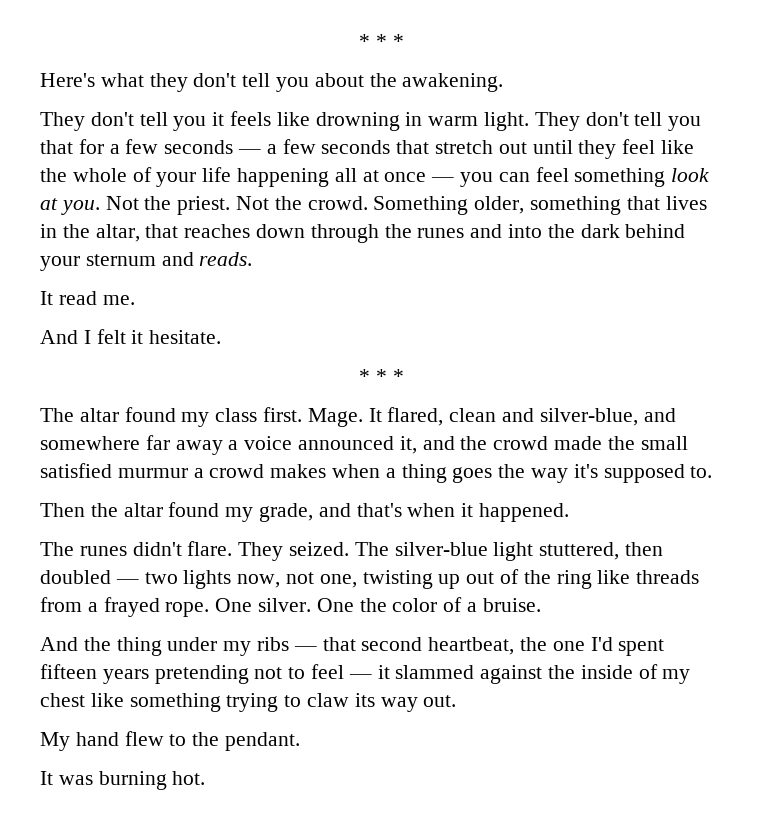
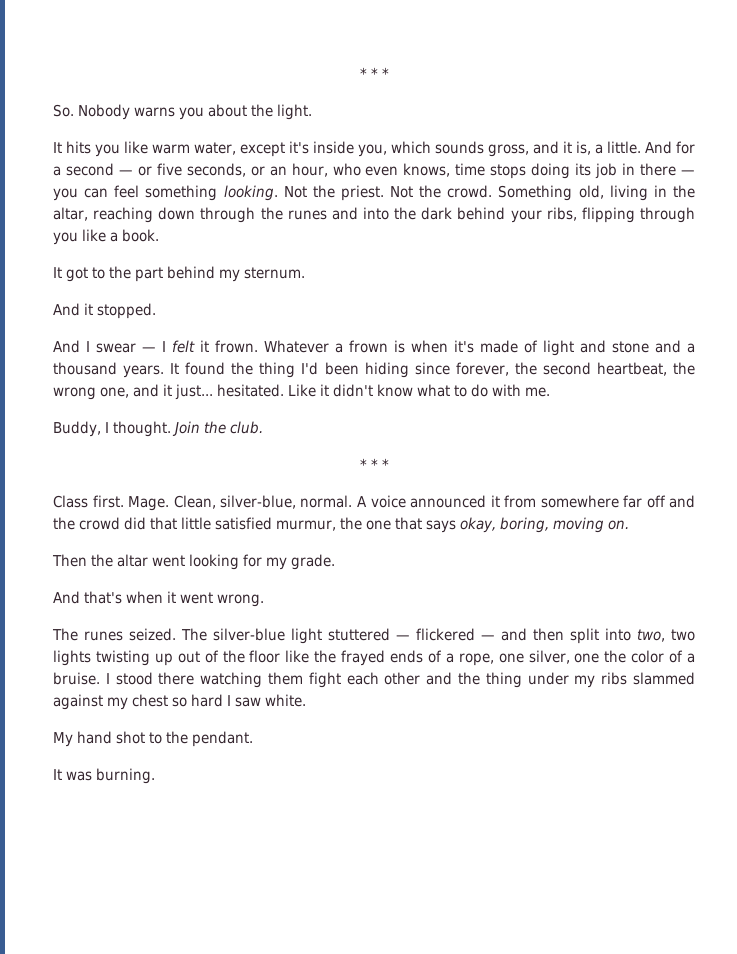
[359,34,404,48] [40,73,504,92] [40,111,702,131] [40,139,695,159] [40,167,427,187] * * * // Here's what they don't tell you about the awakening. // They don't tell you it feels like drowning in warm light. They don't tell you that for a few seconds — a few seconds that stretch out until they feel like the whole of your life happening all at once -> [359,67,389,79] [53,104,312,120] [53,141,695,157] [53,163,677,179] * * * // So. Nobody warns you about the light. // It hits you like warm water, except it's inside you, which sounds gross, and it is, a little. And for a second — or five seconds, or an hour, who even knows, time stops doing its job in there
[671,168,710,182] [40,198,100,215] look at you. -> [223,185,278,201] looking.
[474,196,707,215] older, something that lives -> [578,185,648,201] old, living
[145,224,251,238] that reaches -> [93,207,154,223] reaching
[85,252,253,266] [40,291,135,305] [40,329,222,344] [359,369,404,383] [40,407,676,427] [40,435,688,455] [40,463,713,483] [40,502,351,522] sternum and reads. // It read me. // And I felt it hesitate. // * * * // The altar found my class first. Mage. It flared, clean and silver-blue, and somewhere far away a voice announced it, and the crowd made the small satisfied murmur a crowd makes when a thing goes the way it's supposed to. // Then the altar found my grade, and -> [546,207,695,223] [53,229,159,245] [53,266,305,282] [53,303,156,319] [53,340,695,356] [53,362,695,378] [53,384,550,400] [53,421,263,437] [359,458,389,470] [53,495,695,511] [53,517,629,533] [52,554,335,570] [53,591,80,604] ribs, flipping through you like a book. // It got to the part behind my sternum. // And it stopped. // And I swear — I felt it frown. Whatever a frown is when it's made of light and stone and a thousand years. It found the thing I'd been hiding since forever, the second heartbeat, the wrong one, and it just... hesitated. Like it didn't know what to do with me. // Buddy, I thought. Join the club. // * * * // Class first. Mage. Clean, silver-blue, normal. A voice announced it from somewhere far off and the crowd did that little satisfied murmur, the one that says okay, boring, moving on. // Then the altar went looking for my grade. // And
[479,503,570,522] happened. -> [180,592,264,607] went wrong.
[132,541,284,561] didn't flare. They -> (124, 636) none
[539,542,664,560] [40,570,357,589] stuttered, then doubled — two lights now, not one, -> [327,628,695,644] [53,650,91,666] stuttered — flickered — and then split into two, two lights
[556,570,700,589] [40,597,354,617] ring like threads from a frayed rope. One silver. One -> [249,650,600,666] floor like the frayed ends of a rope, one silver, one
[40,637,78,651] // And -> [105,672,453,688] I stood there watching them fight each other and
[293,637,665,656] [40,664,691,684] [40,693,457,712] — that second heartbeat, the one I'd spent fifteen years pretending not to feel — it slammed against the inside of my chest like something trying to claw its way out. -> [633,672,695,685] [53,694,306,710] slammed against my chest so hard I saw white.
[124,731,164,746] flew -> [116,731,145,744] shot
[98,771,206,790] burning hot. -> [96,768,155,784] burning.

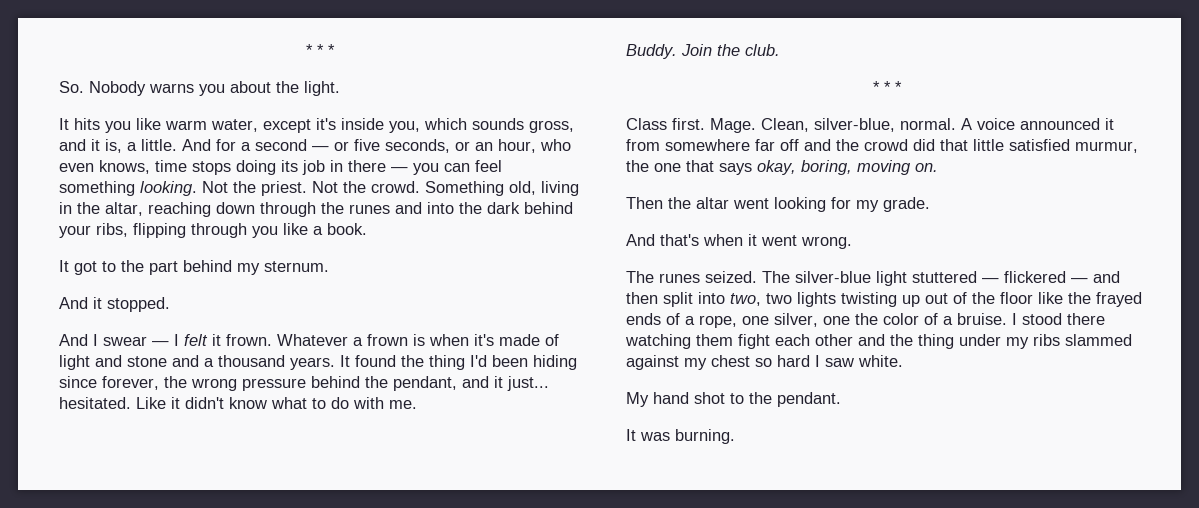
[542,362,695,376] [53,387,129,400] second heartbeat, the wrong one, -> [191,376,457,391] wrong pressure behind the pendant,
[53,421,171,437] Buddy, I thought. -> [626,44,677,59] Buddy.

